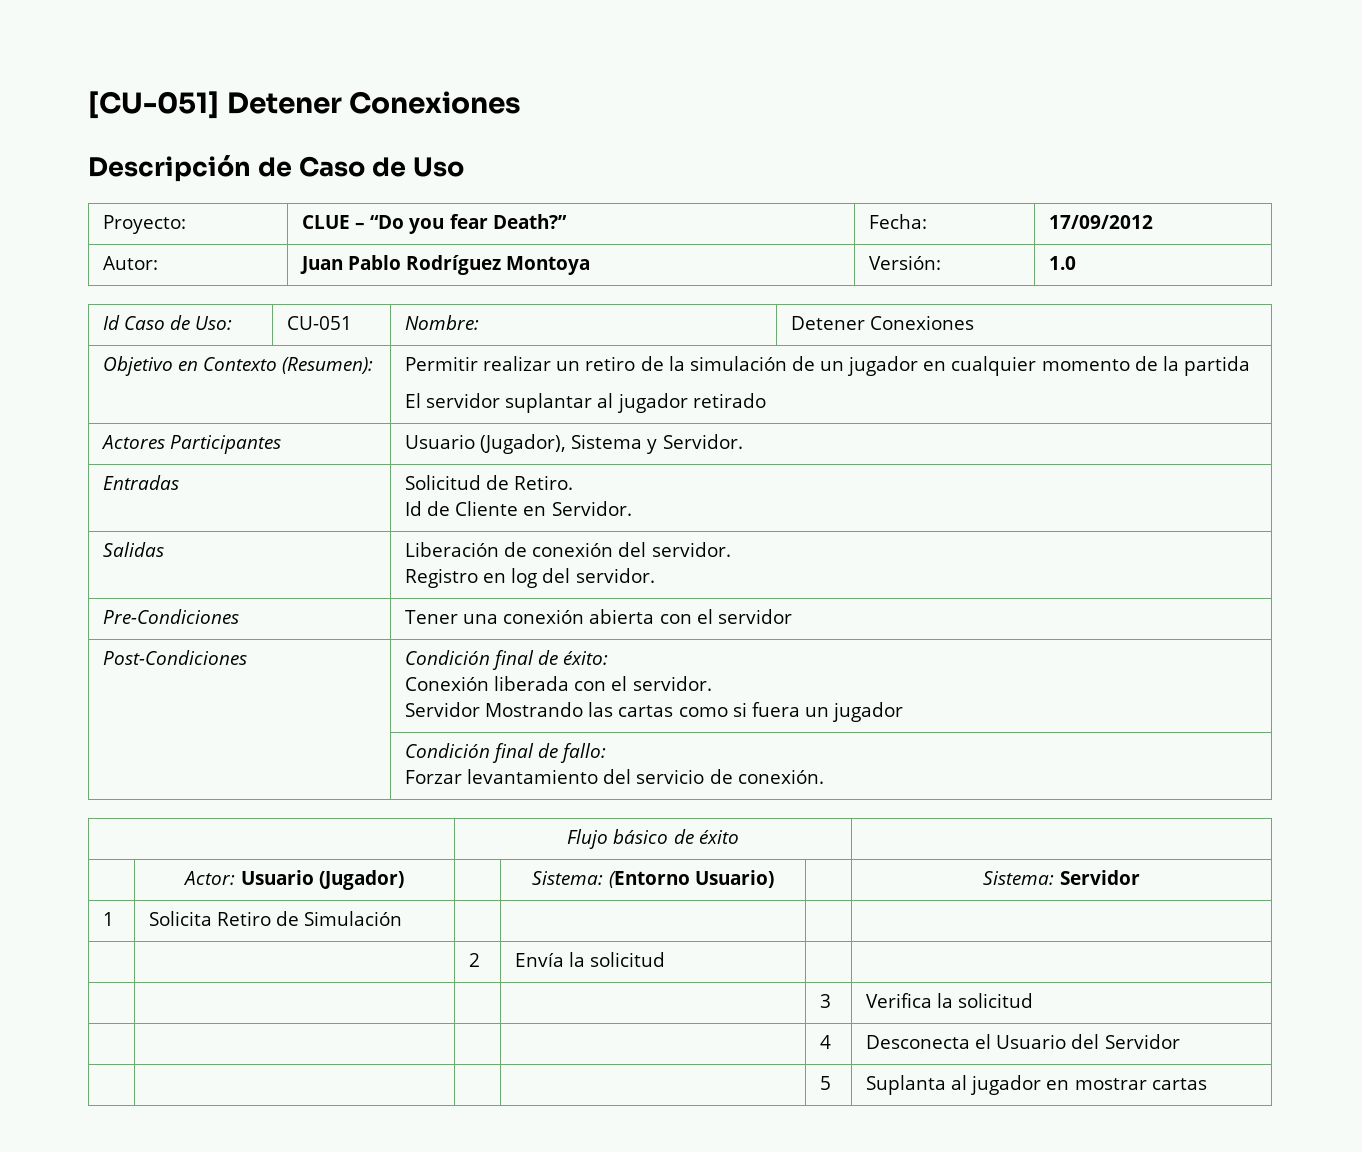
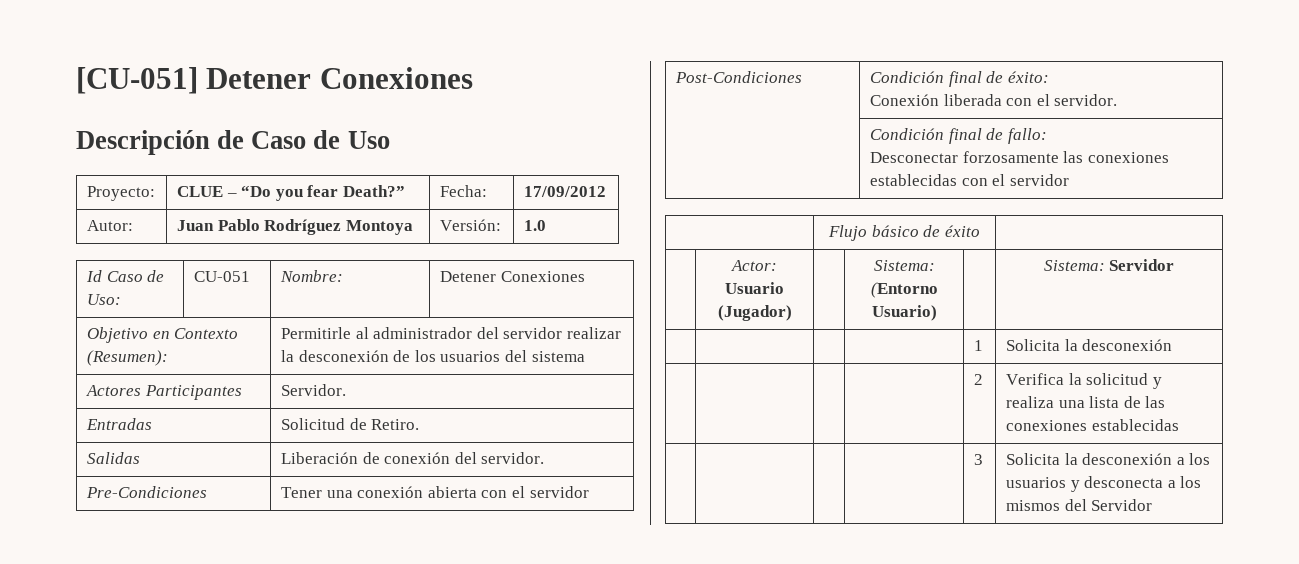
[404,356,1250,376] [404,393,766,413] [100,435,282,454] [404,434,658,454] Permitir realizar un retiro de la simulación de un jugador en cualquier momento de la partida // El servidor suplantar al jugador retirado // Actores Participantes | Usuario (Jugador), Sistema y -> [280,327,621,339] [280,350,585,362] [85,385,242,400] Permitirle al administrador del servidor realizar la desconexión de los usuarios del sistema // Actores Participantes |
[404,501,632,516] // Id de Cliente en Servidor. -> (420, 424) none
[404,568,655,588] // Registro en log del servidor. -> (545, 458) none
[404,702,904,722] [404,743,607,763] [404,769,824,784] // Servidor Mostrando las cartas como si fuera un jugador // | Condición final de fallo: // Forzar levantamiento del servicio de conexión. -> [869,128,1047,144] [869,151,1169,163] [869,174,1069,186] // | Condición final de fallo: // Desconectar forzosamente las conexiones establecidas con el servidor
[102,912,114,926] [148,911,403,926] 1 | Solicita Retiro de Simulación | | | | // -> [973,340,983,351] [1005,339,1173,351] | | | | 1 | Solicita la desconexión // | |
[514,952,666,967] [819,994,831,1008] [865,993,1034,1008] [819,1035,831,1049] [865,1034,1180,1049] [819,1076,831,1090] [865,1075,1207,1095] Envía la solicitud | | // | | | | 3 | Verifica la solicitud // | | | | 4 | Desconecta el Usuario del Servidor // | | | | 5 | Suplanta al jugador en mostrar cartas -> [1005,373,1162,389] [1005,396,1166,408] [1005,419,1179,431] [973,454,983,465] [1005,453,1211,465] [1005,476,1202,492] [1005,499,1153,511] Verifica la solicitud y realiza una lista de las conexiones establecidas // | | | | 3 | Solicita la desconexión a los usuarios y desconecta a los mismos del Servidor

